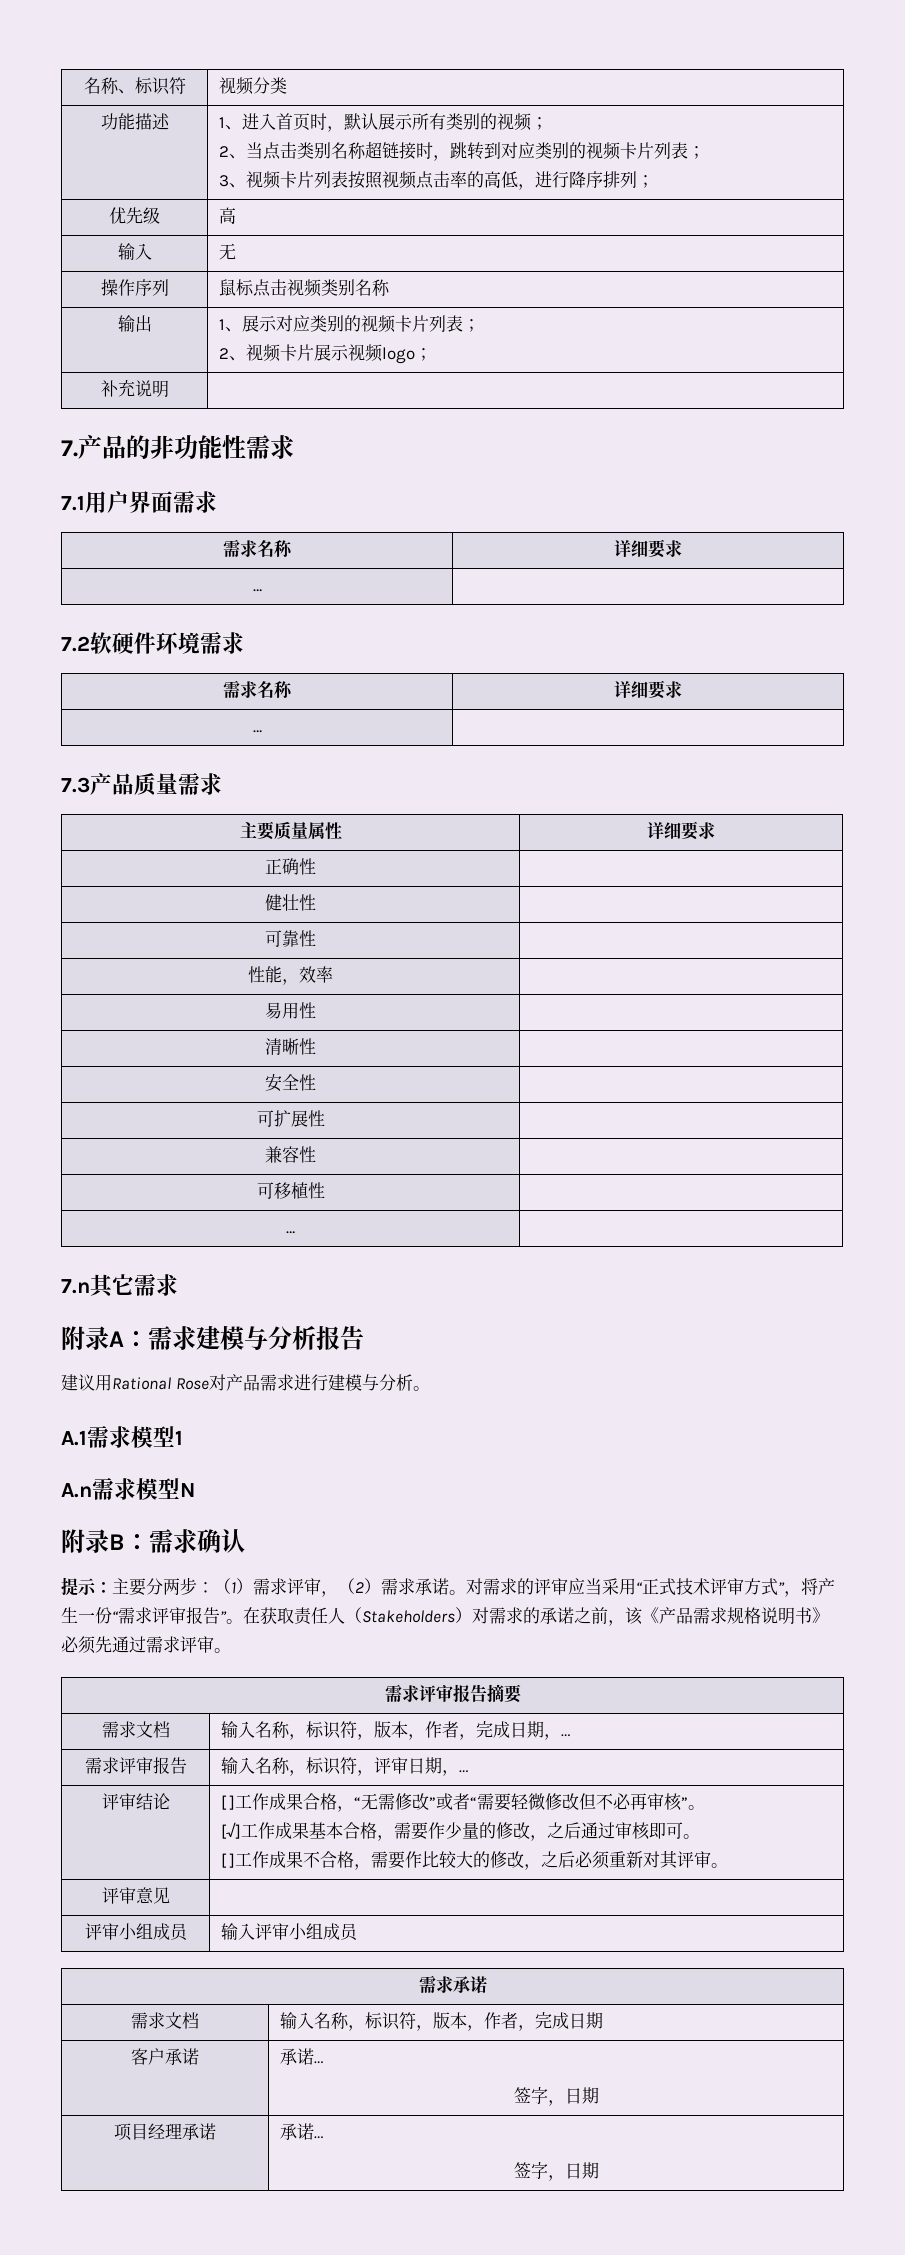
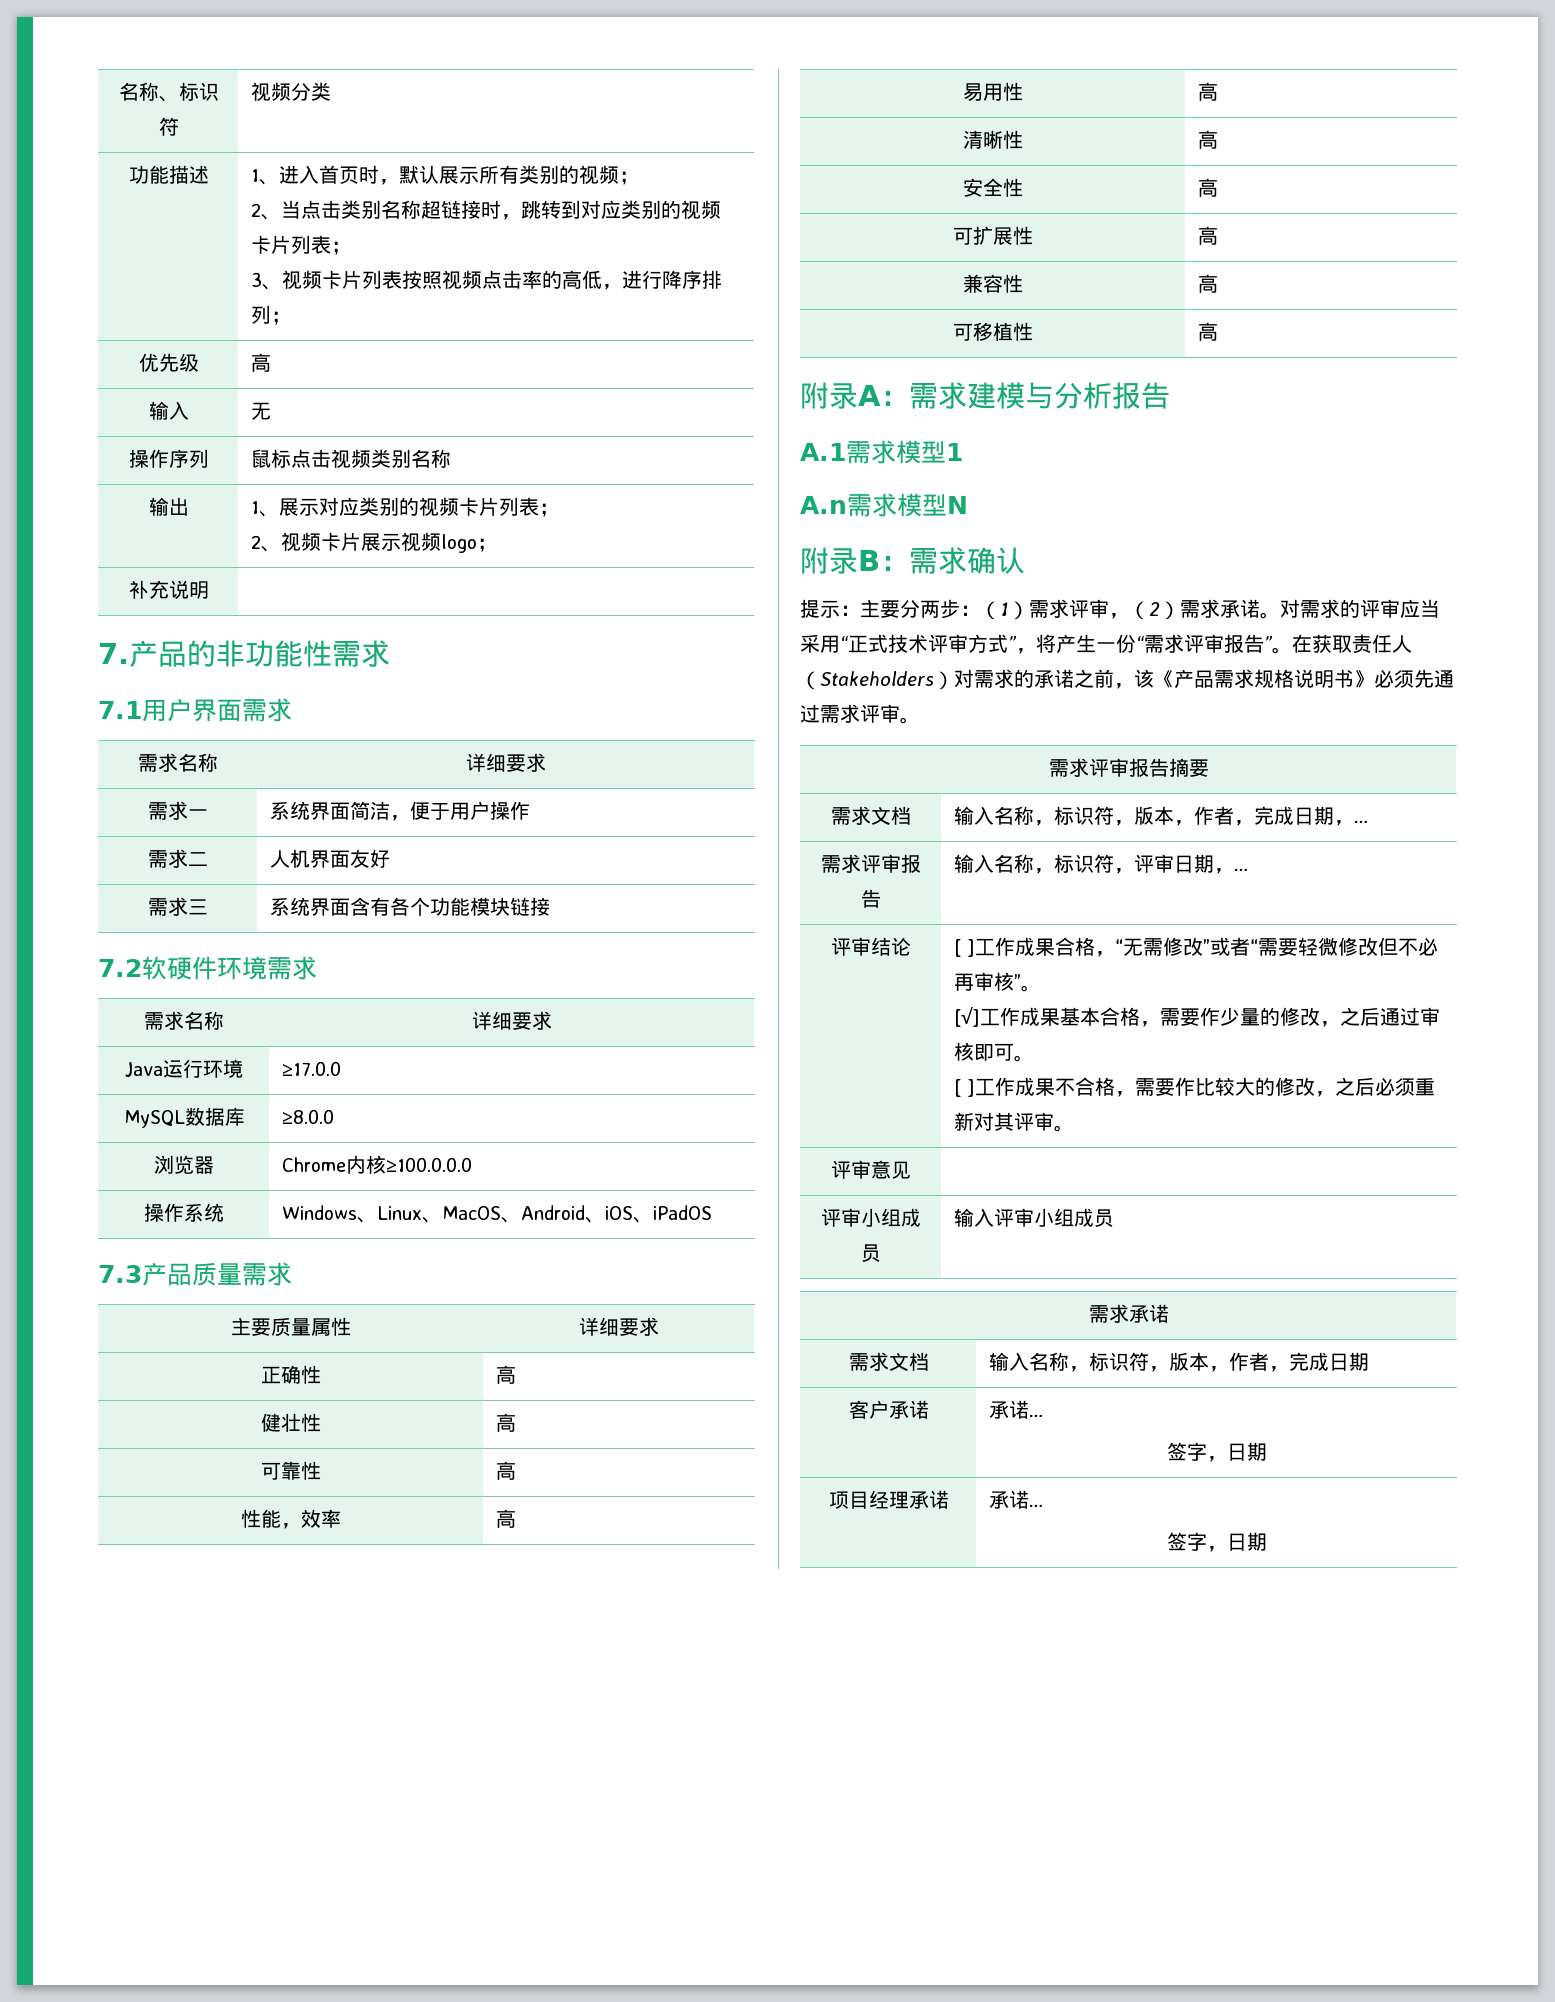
[252,589,262,592] … | -> [148,801,208,820] [270,801,531,821] [148,849,208,868] [270,849,391,868] [148,897,208,916] [270,897,551,916] 需求一 | 系统界面简洁，便于用户操作 // 需求二 | 人机界面友好 // 需求三 | 系统界面含有各个功能模块链接
[252,730,262,733] … | -> [125,1059,243,1078] [282,1061,342,1076] [123,1107,245,1128] [282,1109,335,1124] [154,1155,214,1174] [282,1155,473,1174] [144,1203,224,1222] [282,1205,713,1223] Java运行环境 | ≥17.0.0 // MySQL数据库 | ≥8.0.0 // 浏览器 | Chrome内核≥100.0.0.0 // 操作系统 | Windows、Linux、MacOS、Android、iOS、iPadOS
(316, 866) none -> [496,1365,517,1384] 高
(316, 902) none -> [496,1413,517,1432] 高
(316, 938) none -> [496,1461,517,1480] 高
(333, 974) none -> [496,1509,517,1528] 高
(316, 1010) none -> [1198,82,1219,101] 高
(316, 1046) none -> [1198,130,1219,149] 高
(316, 1082) none -> [1198,178,1219,197] 高
(325, 1118) none -> [1198,226,1219,245] 高
(316, 1154) none -> [1198,274,1219,293] 高
[286,1231,295,1234] [61,1273,178,1298] // … | // 7.n其它需求 -> [1198,322,1219,341] 高
[61,1374,430,1391] // 建议用Rational Rose对产品需求进行建模与分析。 -> (1170, 395) none

